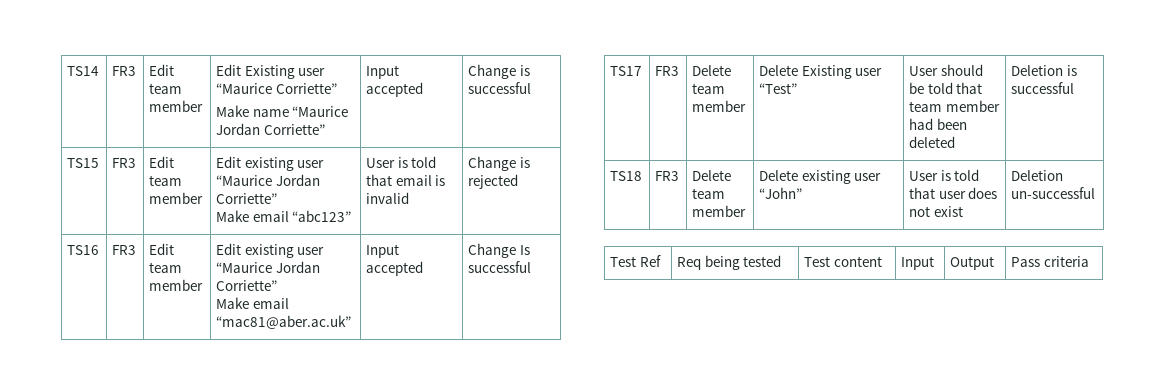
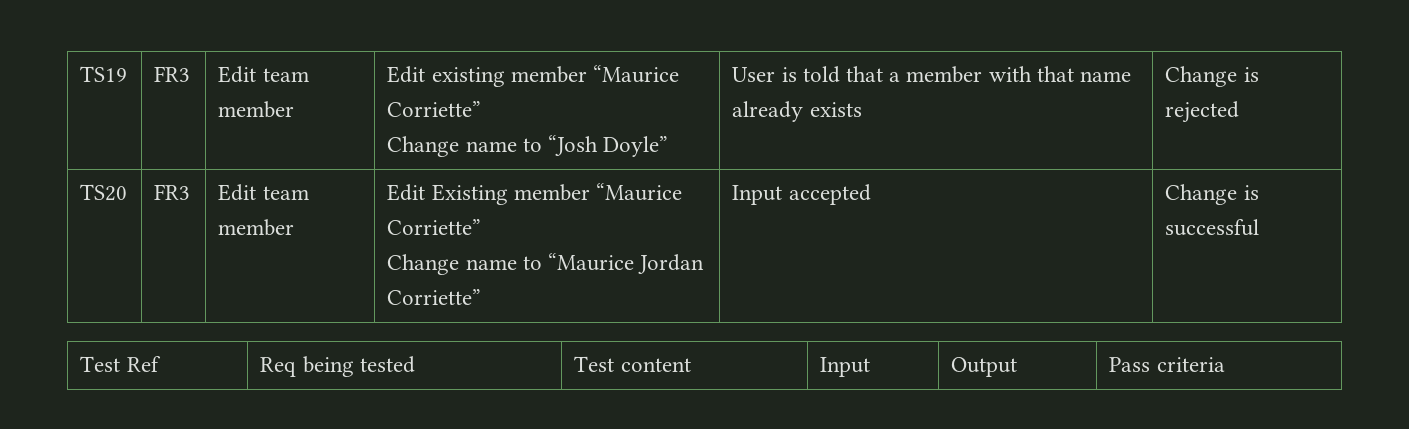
[67,66,100,76] TS14 -> [80,66,128,82] [154,66,191,82] [218,66,309,83] [218,101,295,118] [387,65,679,87] [387,101,482,117] [387,135,669,157] [732,66,1131,83] [732,101,862,122] [1165,66,1259,87] [1165,101,1240,123] [80,184,128,201] TS19 | FR3 | Edit team member | Edit existing member “Maurice Corriette” // Change name to “Josh Doyle” | User is told that a member with that name already exists | Change is rejected // TS20
[298,68,326,76] [216,83,337,94] [216,105,289,117] user “Maurice Corriette” // Make name -> [513,183,682,201] [387,219,482,235] [387,254,542,275] member “Maurice Corriette” // Change name to
[67,158,100,168] [112,158,137,168] [149,156,175,168] [149,175,183,186] [149,192,204,204] [216,156,325,171] [216,174,320,186] [216,193,278,204] [216,210,352,222] [366,156,437,168] [366,174,446,186] [366,192,410,204] [468,156,530,171] [468,174,519,189] [67,245,100,255] [112,245,137,255] [149,243,175,255] [149,262,183,273] [149,279,204,291] [216,243,325,258] [216,261,320,273] [216,280,278,291] [216,297,289,309] [216,315,352,329] [366,244,400,258] [366,261,424,276] [468,243,530,258] [468,261,532,273] [610,66,643,76] [655,66,680,76] [692,65,732,76] [692,83,726,94] [692,100,747,112] [759,65,883,79] [759,83,798,94] [909,64,983,76] [909,82,983,94] [909,100,1000,112] [909,118,967,130] [909,136,956,148] [1011,65,1077,76] [1011,82,1075,94] [610,171,643,181] [655,171,680,181] [692,170,732,181] [692,188,726,199] [692,205,747,217] [759,170,882,184] [759,187,803,199] [909,169,980,181] [909,187,998,199] [909,206,963,217] [1011,170,1064,181] [1011,187,1096,199] // TS15 | FR3 | Edit team member | Edit existing user “Maurice Jordan Corriette” // Make email “abc123” | User is told that email is invalid | Change is rejected // TS16 | FR3 | Edit team member | Edit existing user “Maurice Jordan Corriette” // Make email “mac81@aber.ac.uk” | Input accepted | Change Is successful // TS17 | FR3 | Delete team member | Delete Existing user “Test” | User should be told that team member had been deleted | Deletion is successful // TS18 | FR3 | Delete team member | Delete existing user “John” | User is told that user does not exist | Deletion un-successful -> (1260, 227) none

